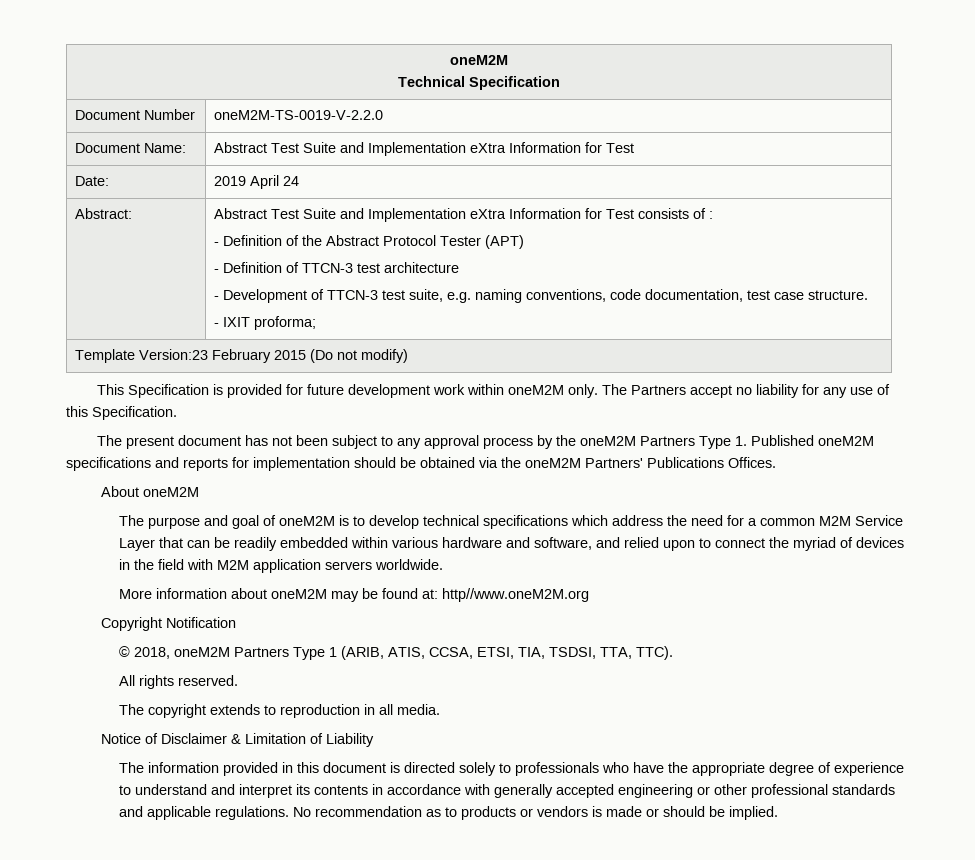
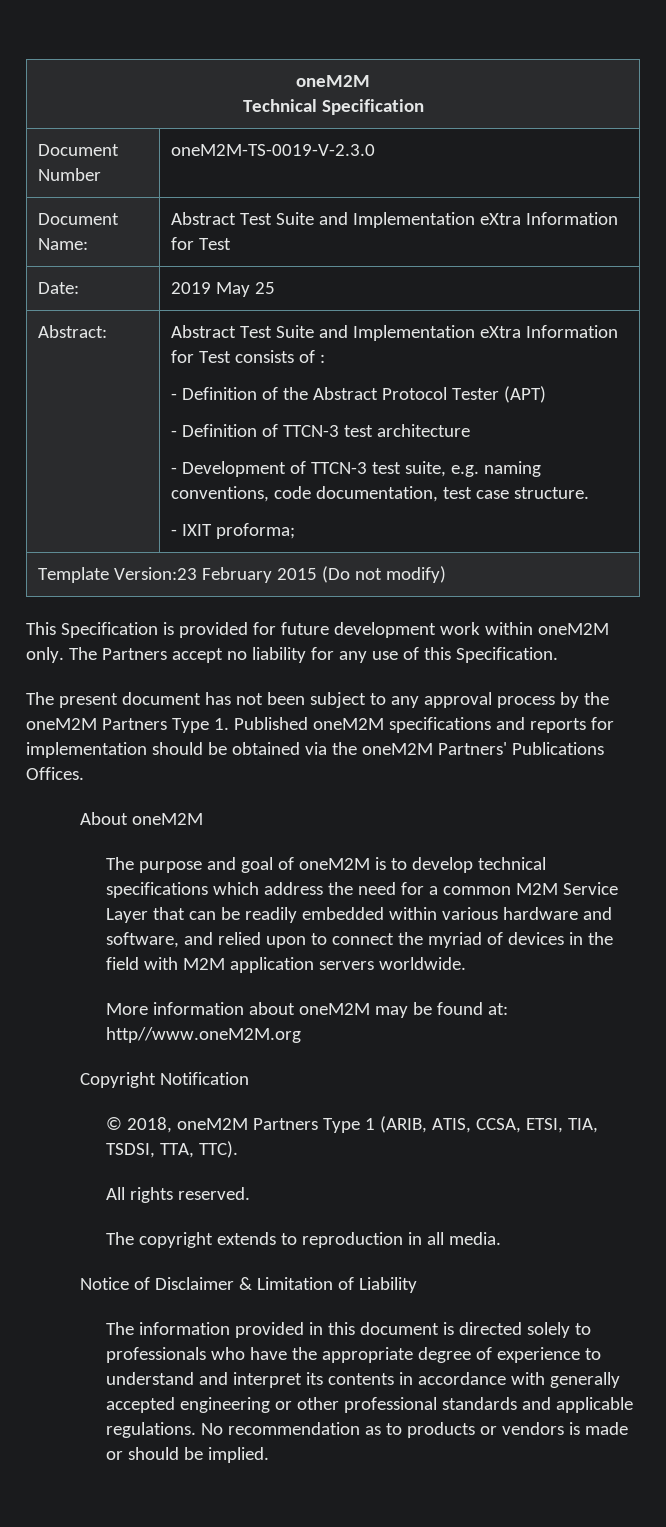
[213,110,383,120] oneM2M-TS-0019-V-2.2.0 -> [170,144,375,156] oneM2M-TS-0019-V-2.3.0
[249,175,299,189] April 24 -> [215,282,275,297] May 25

